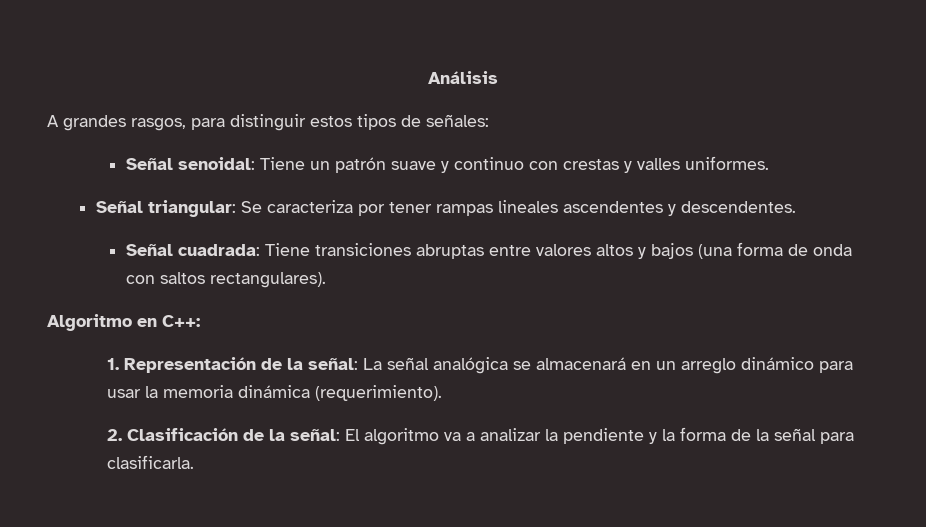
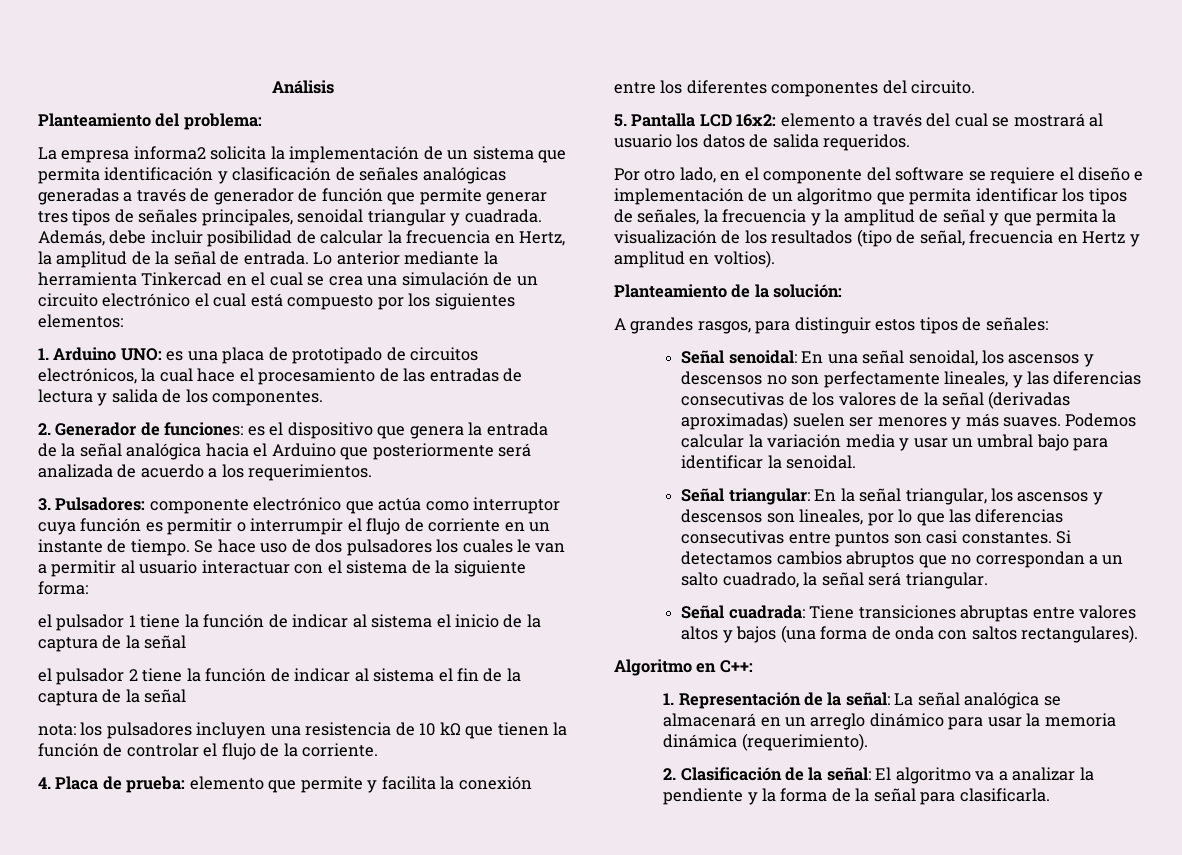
(498, 77) none -> [38,113,262,130] [38,146,567,163] [38,167,506,184] [38,188,548,205] [38,209,542,226] [38,230,566,247] [38,251,498,268] [38,272,538,286] [38,293,515,310] [38,314,123,328] [38,347,479,364] [38,368,523,385] [38,389,324,406] [38,422,548,439] [38,443,532,460] [38,464,373,481] [38,497,561,514] [38,518,551,535] [38,539,566,556] [38,560,526,577] [38,581,88,595] [38,614,541,631] [38,635,187,652] [38,668,521,685] [38,689,187,706] [38,722,568,739] [38,743,379,760] [38,776,532,793] [614,80,976,97] [614,113,1104,127] [614,134,911,151] [614,167,1144,184] [614,188,1127,205] [614,209,1117,226] [614,229,1140,247] [614,250,775,268] [614,284,843,298] // Planteamiento del problema: // La empresa informa2 solicita la implementación de un sistema que permita identificación y clasificación de señales analógicas generadas a través de generador de función que permite generar tres tipos de señales principales, senoidal triangular y cuadrada. Además, debe incluir posibilidad de calcular la frecuencia en Hertz, la amplitud de la señal de entrada. Lo anterior mediante la herramienta Tinkercad en el cual se crea una simulación de un circuito electrónico el cual está compuesto por los siguientes elementos: // 1. Arduino UNO: es una placa de prototipado de circuitos electrónicos, la cual hace el procesamiento de las entradas de lectura y salida de los componentes. // 2. Generador de funciones: es el dispositivo que genera la entrada de la señal analógica hacia el Arduino que posteriormente será analizada de acuerdo a los requerimientos. // 3. Pulsadores: componente electrónico que actúa como interruptor cuya función es permitir o interrumpir el flujo de corriente en un instante de tiempo. Se hace uso de dos pulsadores los cuales le van a permitir al usuario interactuar con el sistema de la siguiente forma: // el pulsador 1 tiene la función de indicar al sistema el inicio de la captura de la señal // el pulsador 2 tiene la función de indicar al sistema el fin de la captura de la señal // nota: los pulsadores incluyen una resistencia de 10 kΩ que tienen la función de controlar el flujo de la corriente. // 4. Placa de prueba: elemento que permite y facilita la conexión entre los diferentes componentes del circuito. // 5. Pantalla LCD 16x2: elemento a través del cual se mostrará al usuario los datos de salida requeridos. // Por otro lado, en el componente del software se requiere el diseño e implementación de un algoritmo que permita identificar los tipos de señales, la frecuencia y la amplitud de señal y que permita la visualización de los resultados (tipo de señal, frecuencia en Hertz y amplitud en voltios). // Planteamiento de la solución:
[259,156,769,173] [96,200,797,217] Tiene un patrón suave y continuo con crestas y valles uniformes. // Señal triangular: Se caracteriza por tener rampas lineales ascendentes y descendentes. -> [801,350,1094,367] [681,371,1142,388] [681,391,1071,409] [681,412,1137,430] [681,434,1109,451] [681,455,857,469] [681,488,1103,505] [681,509,1064,526] [681,530,1072,547] [681,551,1124,568] [681,572,988,589] En una señal senoidal, los ascensos y descensos no son perfectamente lineales, y las diferencias consecutivas de los valores de la señal (derivadas aproximadas) suelen ser menores y más suaves. Podemos calcular la variación media y usar un umbral bajo para identificar la senoidal. // Señal triangular: En la señal triangular, los ascensos y descensos son lineales, por lo que las diferencias consecutivas entre puntos son casi constantes. Si detectamos cambios abruptos que no correspondan a un salto cuadrado, la señal será triangular.

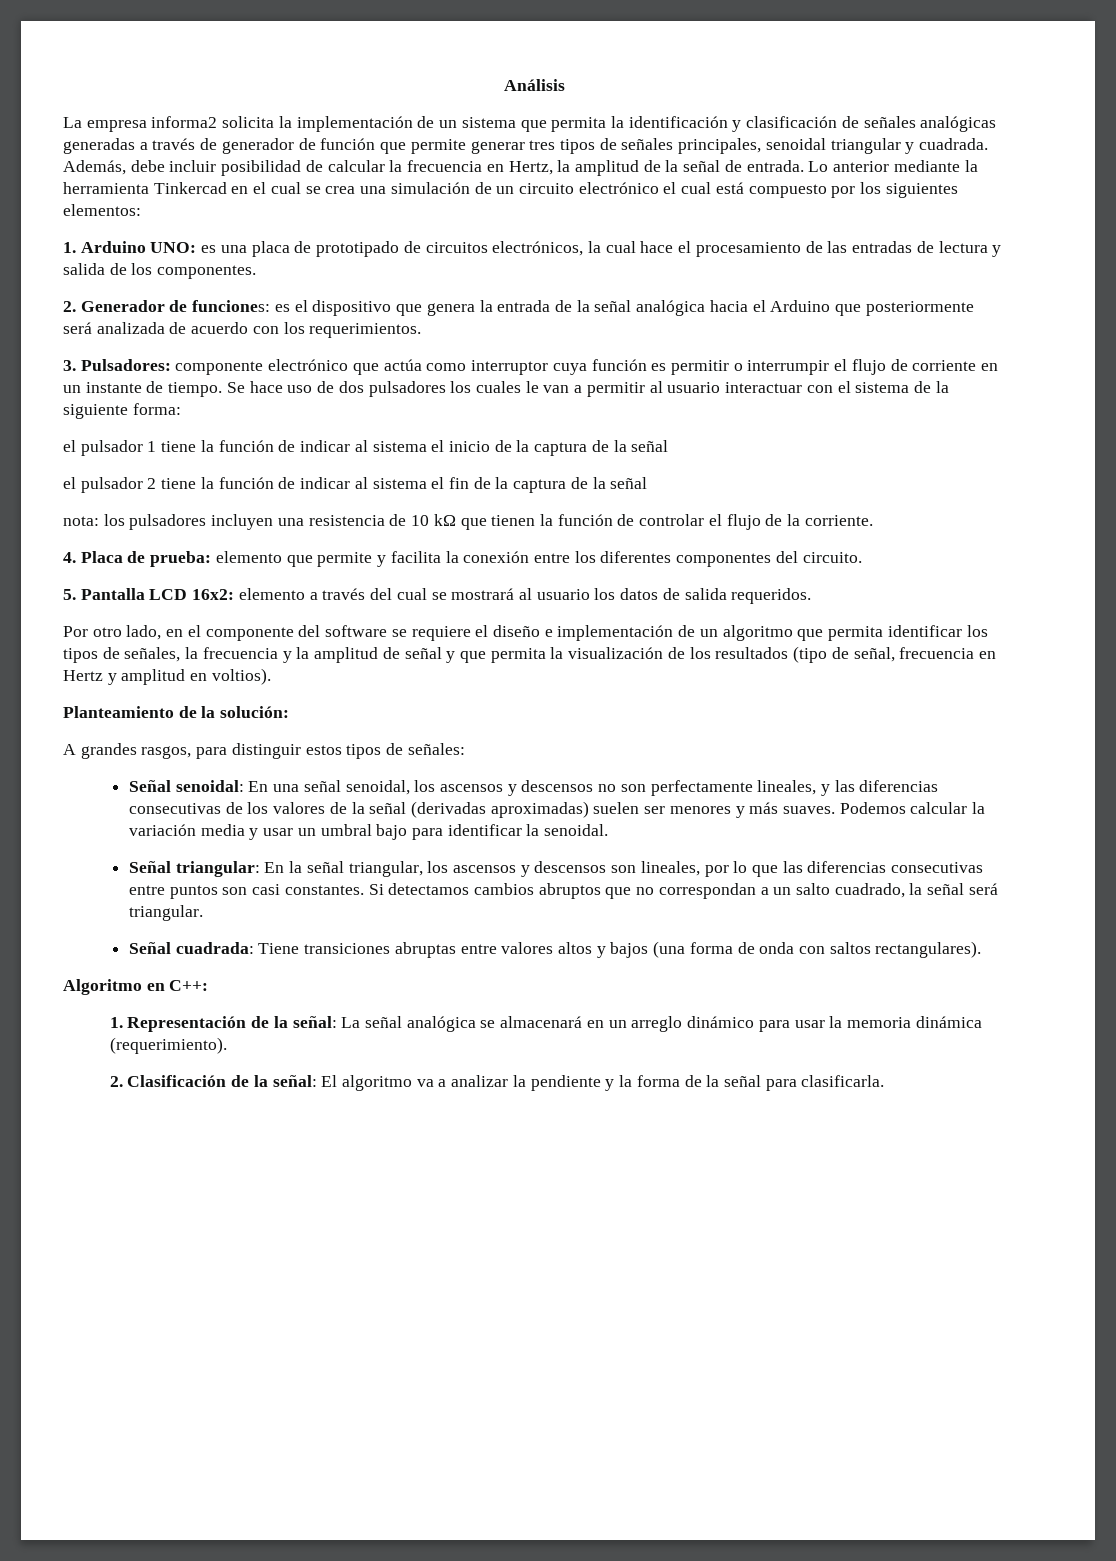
[38,113,262,130] // Planteamiento del problema: -> (565, 85) none
(100, 175) none -> [610,116,624,128] la
[208,468,218,478] a -> [252,326,279,334] con

